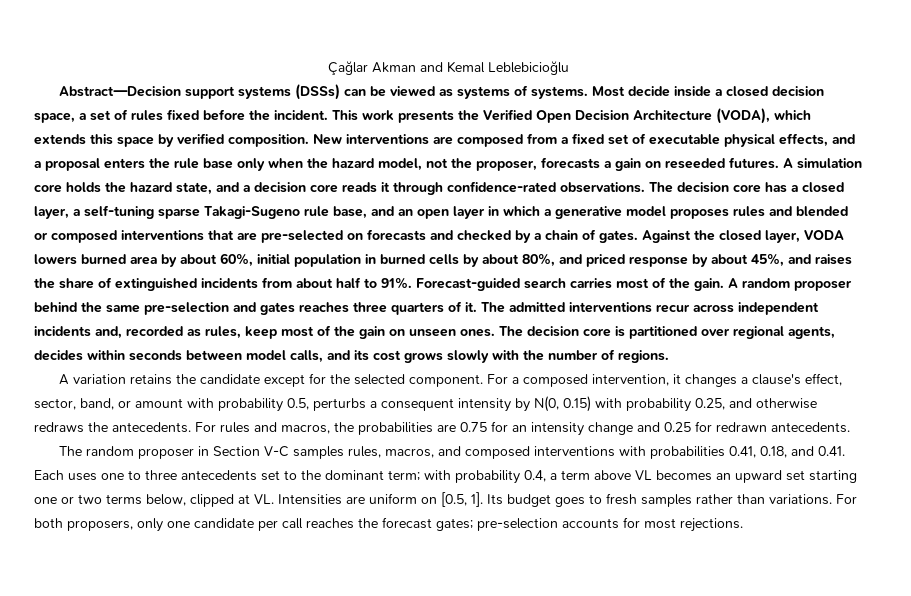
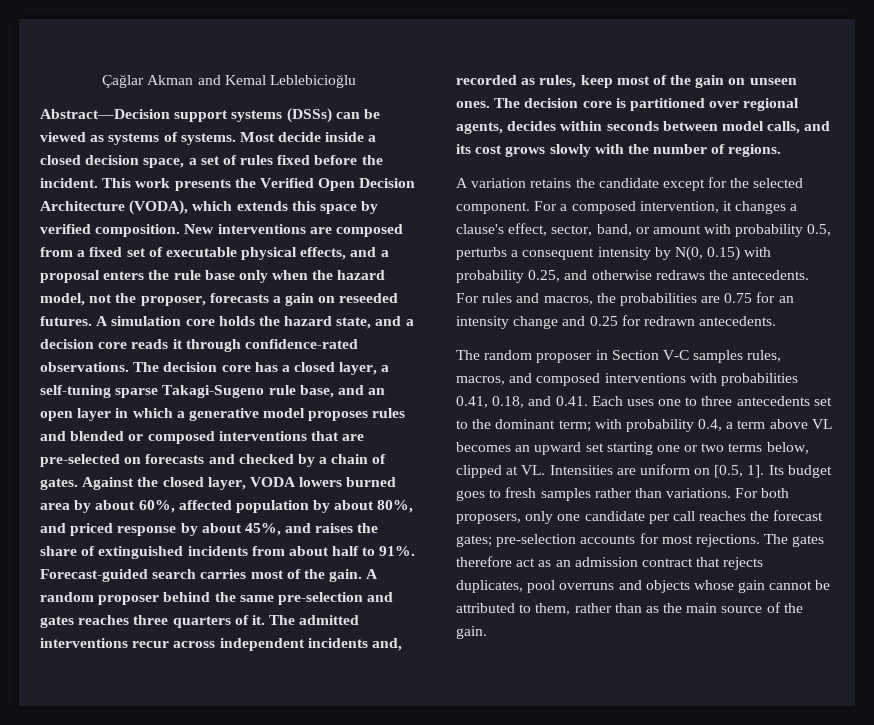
[257,254,459,267] initial population in burned cells -> [178,500,309,513] affected population
(743, 525) none -> [764,534,825,547] [456,556,764,570] [456,580,831,593] [456,602,803,615] [456,626,487,639] The gates therefore act as an admission contract that rejects duplicates, pool overruns and objects whose gain cannot be attributed to them, rather than as the main source of the gain.

